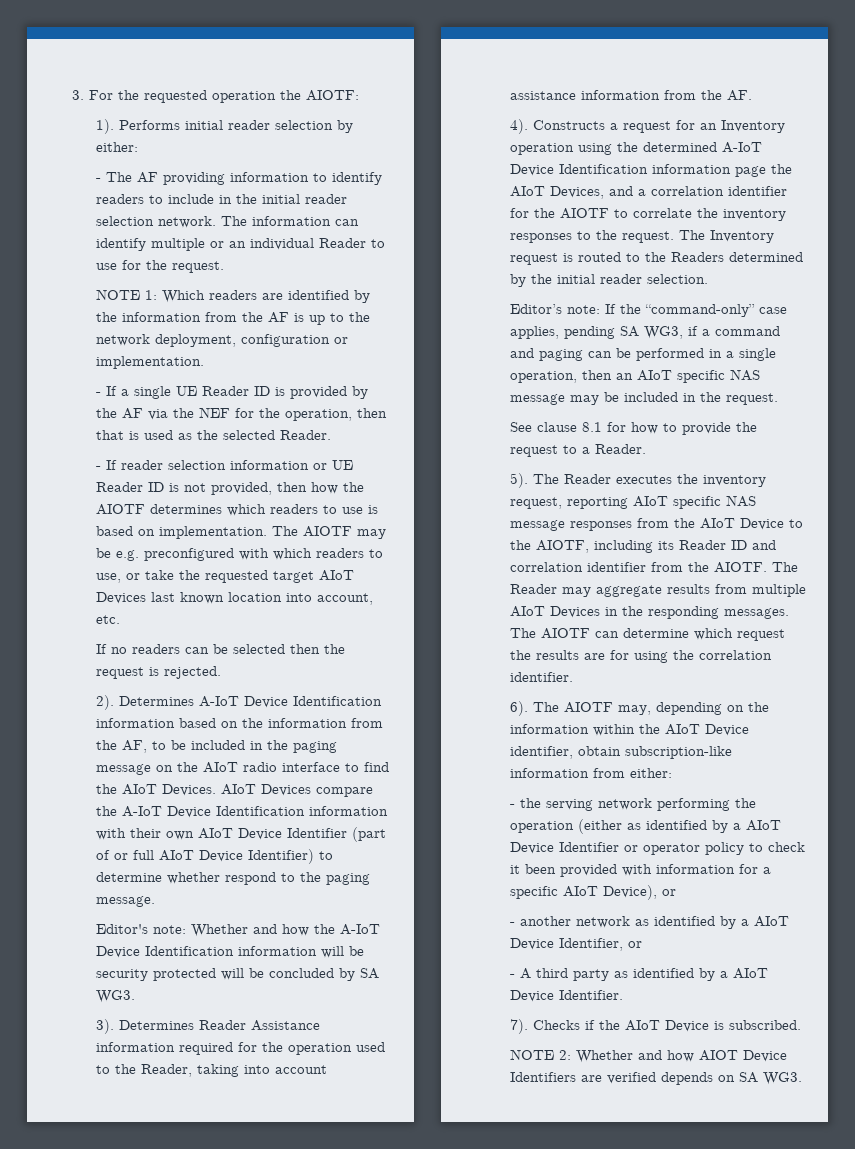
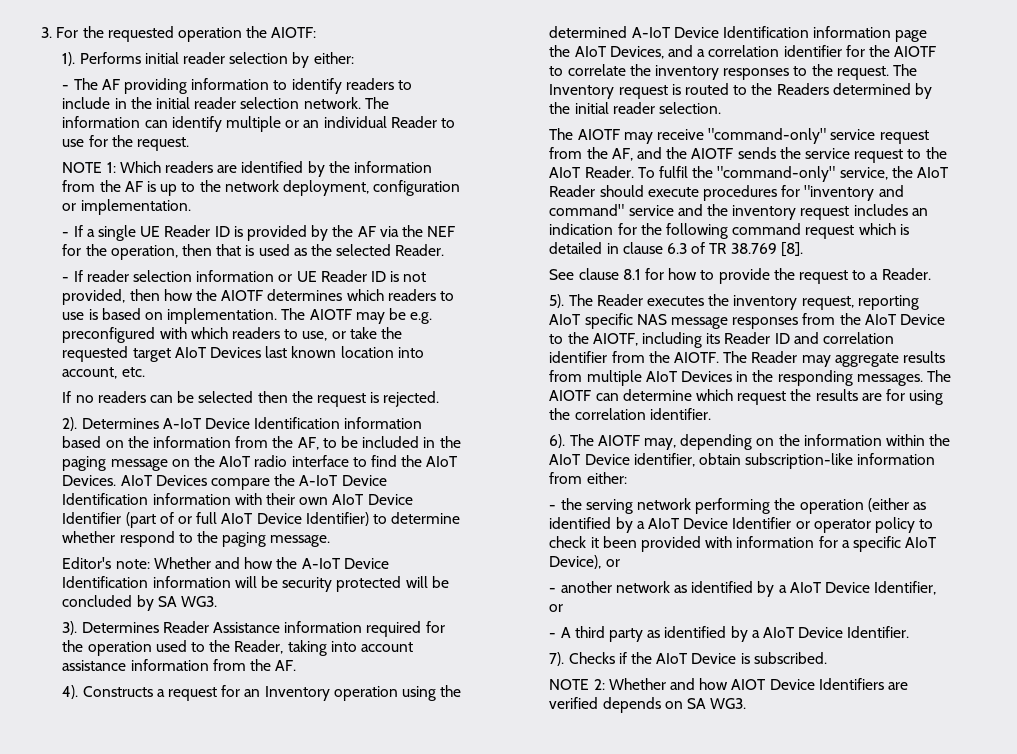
[510,304,788,317] [510,326,781,339] [510,348,777,361] [510,369,761,383] [510,392,779,405] Editor’s note: If the “command-only” case applies, pending SA WG3, if a command and paging can be performed in a single operation, then an AIoT specific NAS message may be included in the request. -> [549,128,929,144] [549,147,947,163] [549,166,949,182] [549,185,904,201] [549,204,928,220] [549,223,909,239] [549,242,803,257] The AIOTF may receive "command-only" service request from the AF, and the AIOTF sends the service request to the AIoT Reader. To fulfil the "command-only" service, the AIoT Reader should execute procedures for "inventory and command" service and the inventory request includes an indication for the following command request which is detailed in clause 6.3 of TR 38.769 [8].

